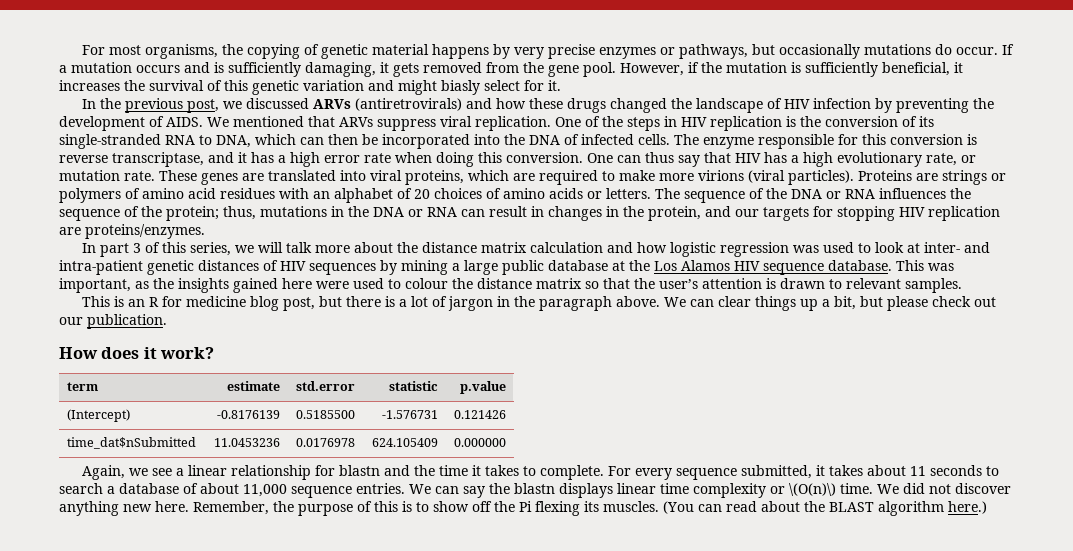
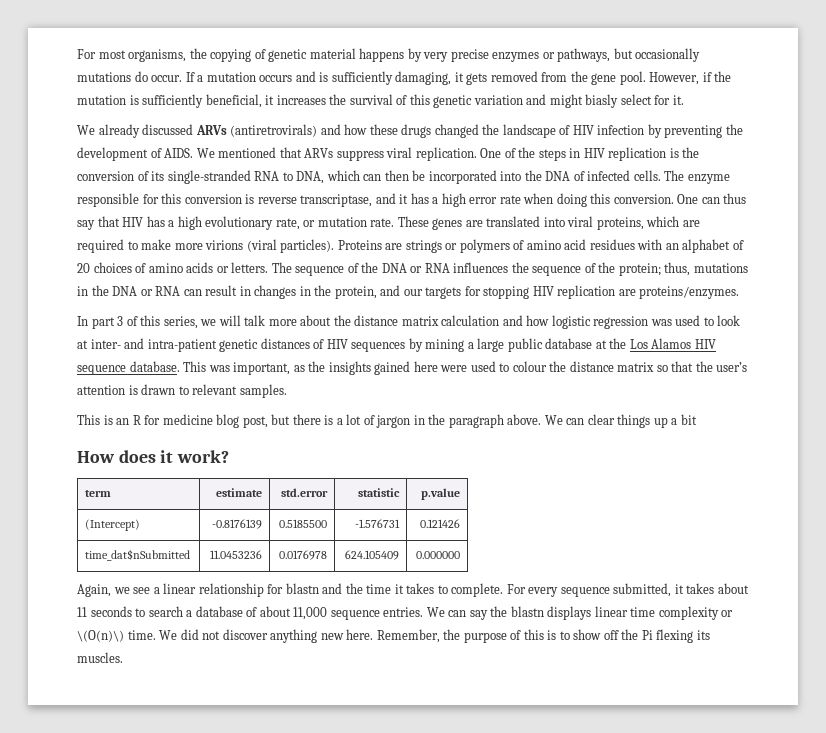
[81,98,242,113] In the previous post, we -> [77,124,140,138] We already
[833,296,996,311] [59,314,167,329] bit, but please check out our publication. -> [680,414,697,425] bit
[663,501,987,516] (You can read about the BLAST algorithm here.) -> (123, 657) none

